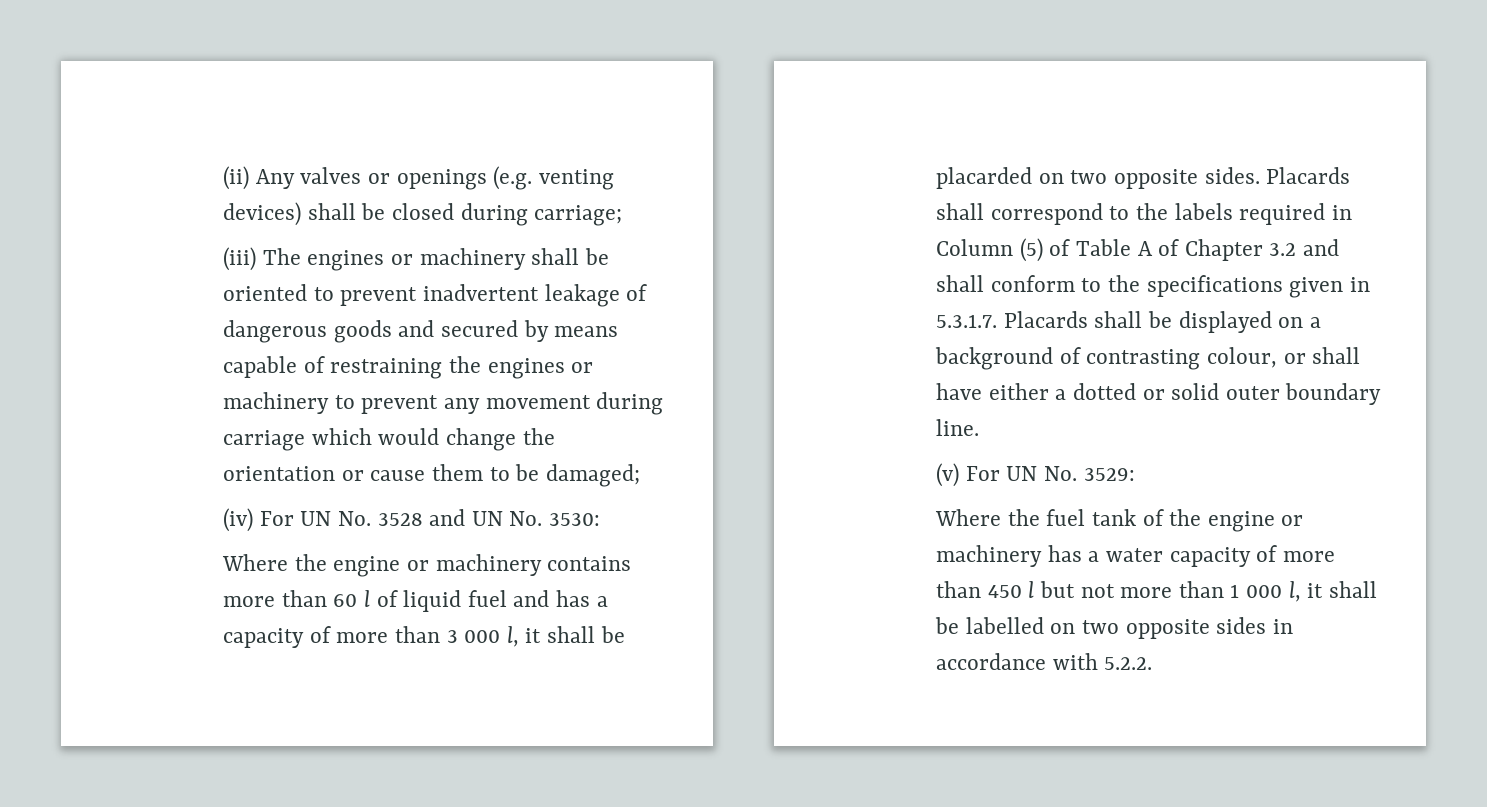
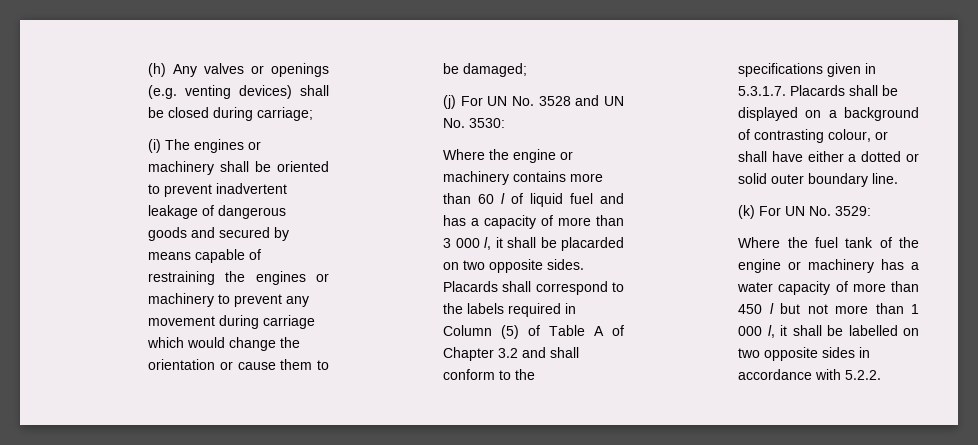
[223,166,250,190] (ii) -> [148,63,167,77] (h)
[223,247,257,271] (iii) -> [148,139,162,153] (i)
[223,508,254,532] (iv) -> [443,95,457,109] (j)
[936,463,960,487] (v) -> [738,205,756,219] (k)

